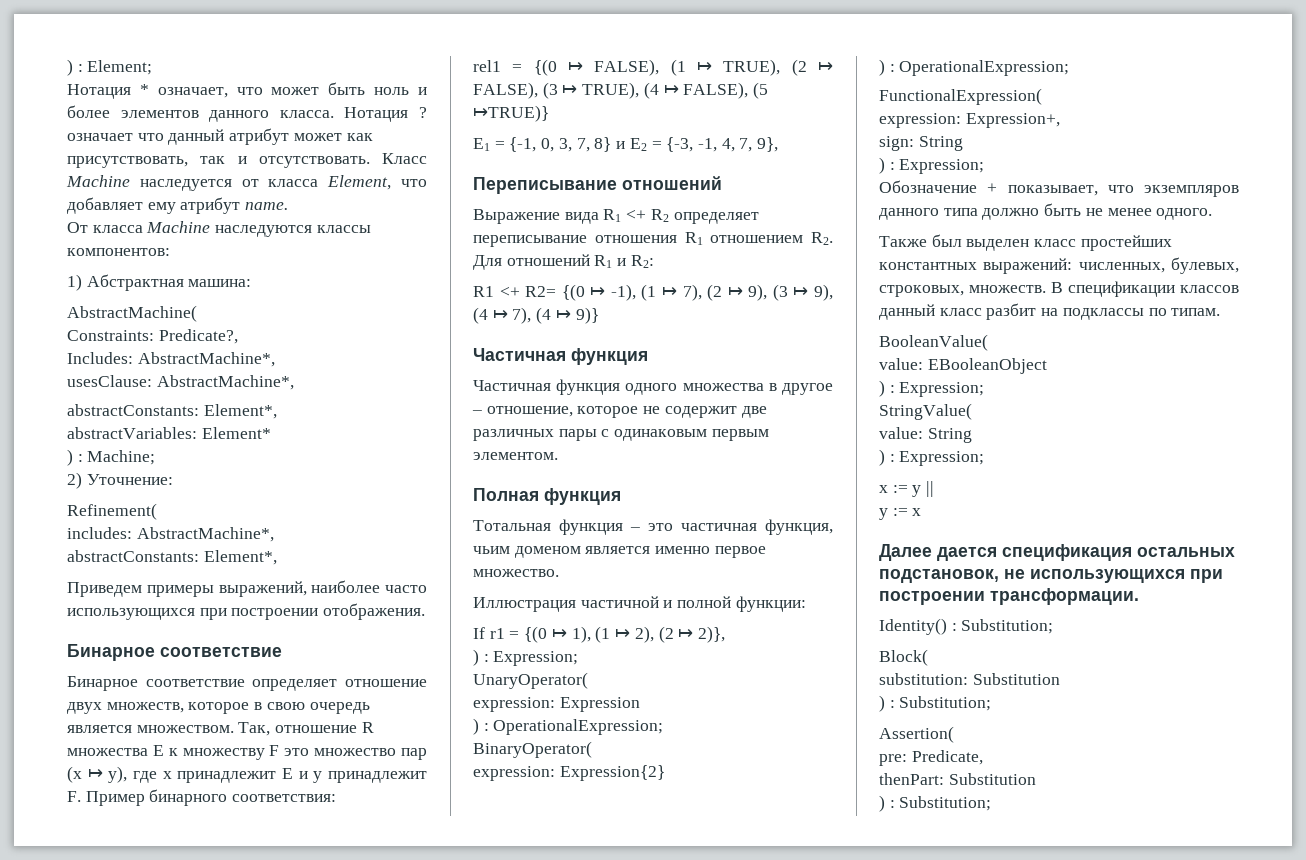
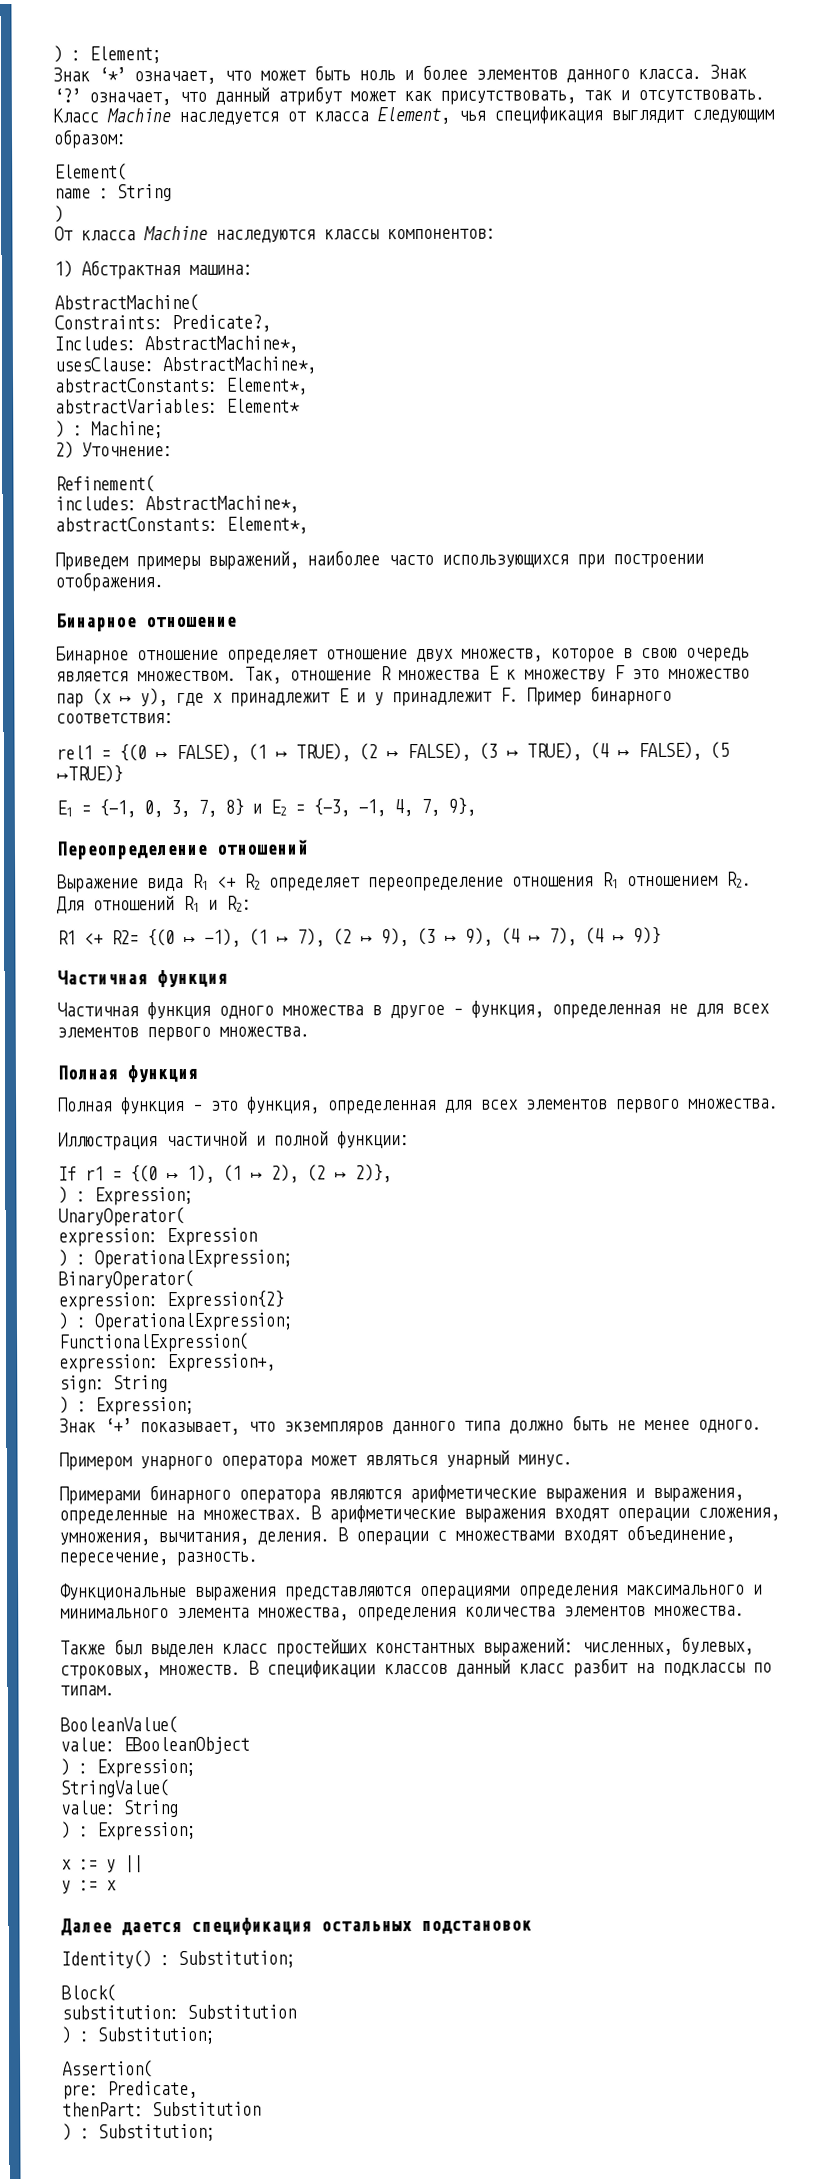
[67,84,149,99] Нотация * -> [53,67,126,82] Знак ‘*’
[344,107,427,122] [67,133,133,141] Нотация ? означает -> [710,64,747,79] [53,88,171,106] Знак ‘?’ означает,
[401,179,428,187] [67,197,289,214] что добавляет ему атрибут name. -> [458,106,774,124] [53,129,127,149] [54,163,127,181] [54,184,172,202] [54,205,64,223] чья спецификация выглядит следующим образом: // Element( // name : String // )
[160,647,282,657] [67,676,245,691] соответствие // Бинарное соответствие -> [146,616,237,628] [56,646,219,665] отношение // Бинарное отношение
[473,177,617,194] Переписывание -> [56,840,208,860] Переопределение
[473,235,587,247] переписывание -> [368,876,504,892] переопределение
[486,406,767,418] [473,429,769,441] [473,452,558,460] отношение, которое не содержит две различных пары с одинаковым первым элементом. -> [471,1000,770,1019] [57,1026,310,1042] функция, определенная не для всех элементов первого множества.
[473,520,551,531] Тотальная -> [58,1097,113,1112] Полная
[681,519,833,535] [473,546,766,558] [473,569,559,577] частичная функция, чьим доменом является именно первое множество. -> [247,1096,779,1115] функция, определенная для всех элементов первого множества.
[879,180,998,193] Обозначение + -> [59,1418,132,1433] Знак ‘+’
(1213, 214) none -> [59,1449,573,1471] [59,1484,744,1505] [59,1504,780,1525] [59,1524,735,1546] [59,1551,258,1567] [60,1582,763,1601] [60,1605,745,1622] // Примером унарного оператора может являться унарный минус. // Примерами бинарного оператора являются арифметические выражения и выражения, определенные на множествах. В арифметические выражения входят операции сложения, умножения, вычитания, деления. В операции с множествами входят объединение, пересечение, разность. // Функциональные выражения представляются операциями определения максимального и минимального элемента множества, определения количества элементов множества.
[879,569,1223,583] [879,588,1139,605] подстановок, не использующихся при построении трансформации. -> [421,1920,532,1935] подстановок

